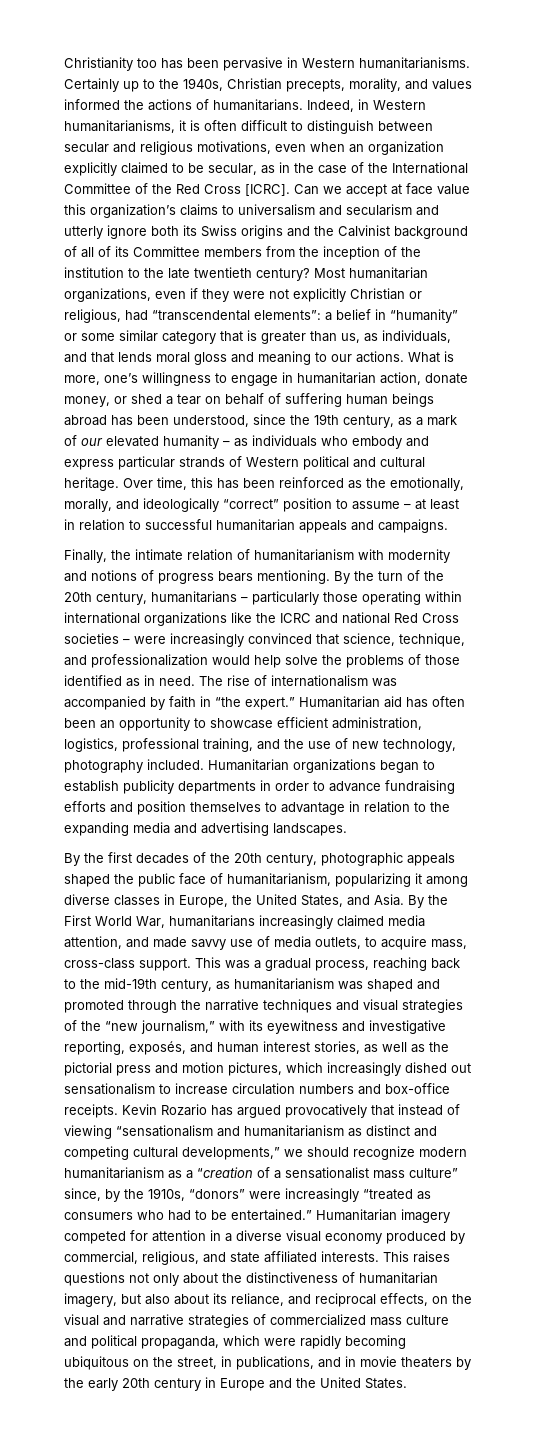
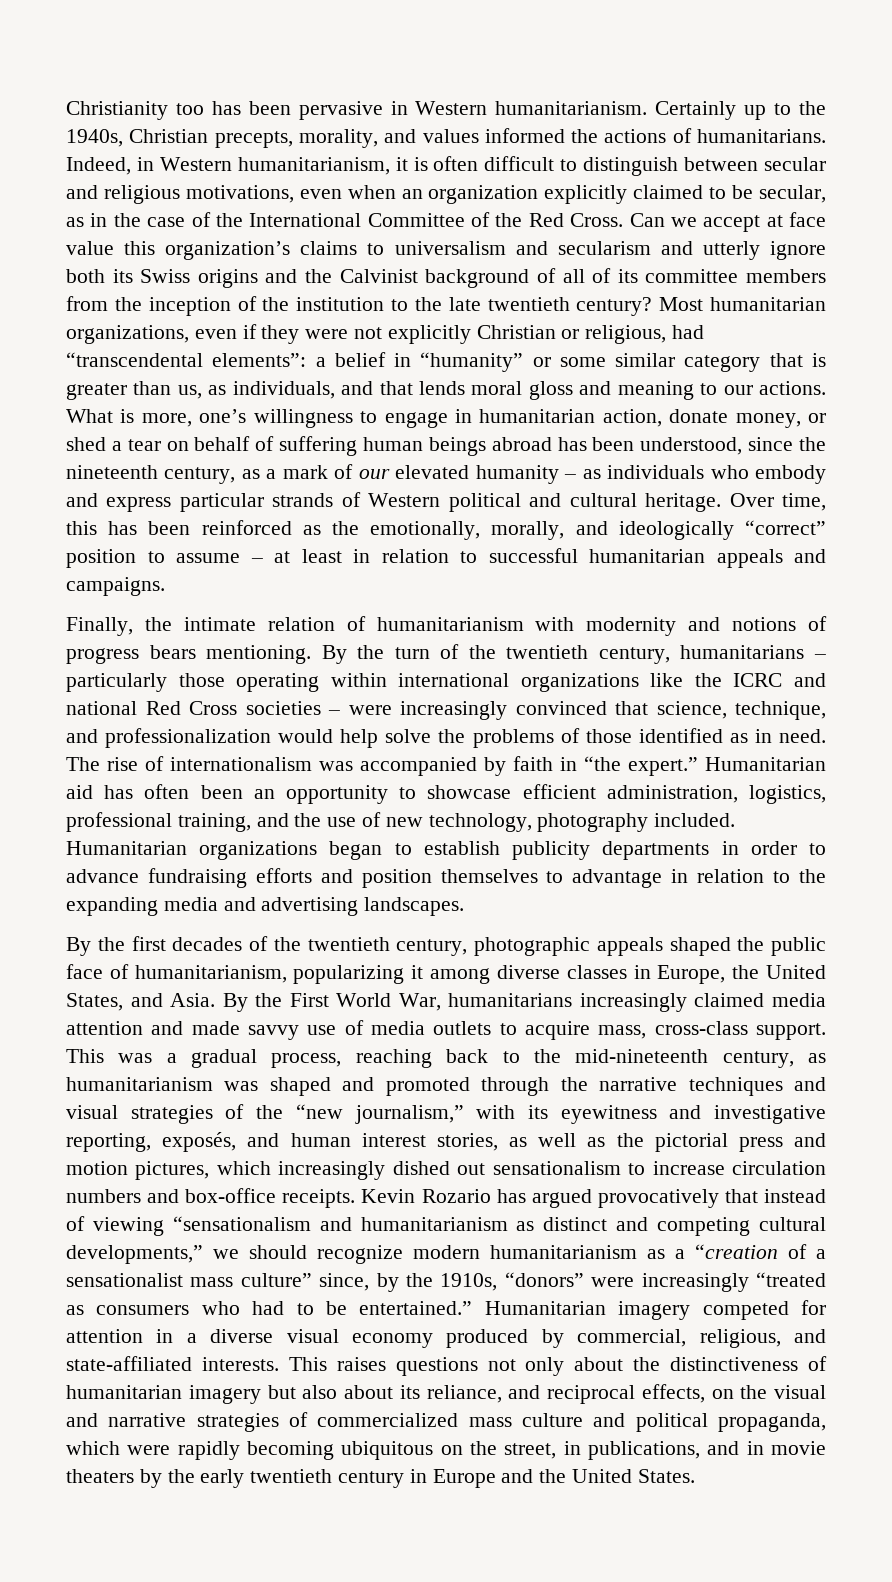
[359,57,470,69] humanitarianisms. -> [495,101,648,115] humanitarianism.
[64,120,175,133] humanitarianisms, -> [237,157,390,175] humanitarianism,
[204,184,290,196] Cross [ICRC]. -> [570,213,624,227] Cross.
[133,246,200,257] Committee -> [645,269,739,283] committee
[314,414,339,425] 19th -> [66,465,158,479] nineteenth
[64,592,92,602] 20th -> [506,645,589,659] twentieth
[234,853,262,863] 20th -> [307,937,390,951] twentieth
[64,936,122,949] attention, -> [66,1021,143,1035] attention
[315,937,361,949] outlets, -> [433,1021,492,1035] outlets
[104,978,157,989] mid-19th -> [575,1049,709,1063] mid-nineteenth
[230,1251,317,1263] state affiliated -> [66,1356,192,1371] state-affiliated
[64,1293,117,1307] imagery, -> [188,1385,261,1404] imagery
[122,1378,150,1388] 20th -> [250,1469,333,1483] twentieth

